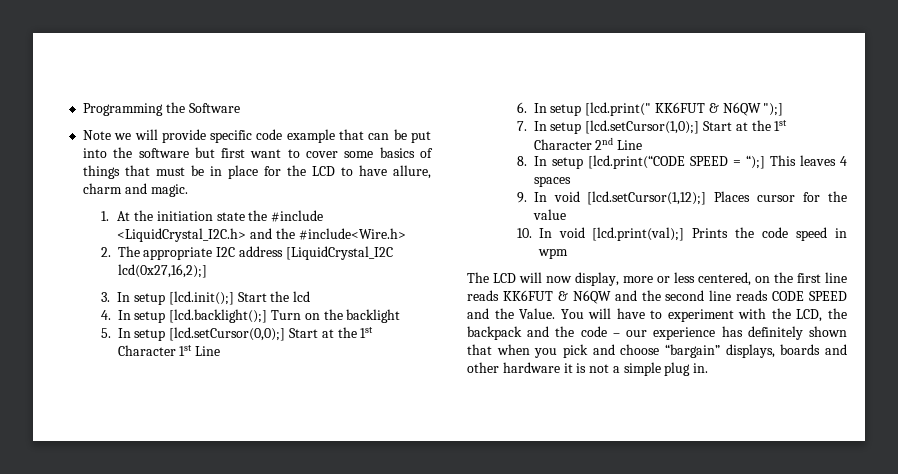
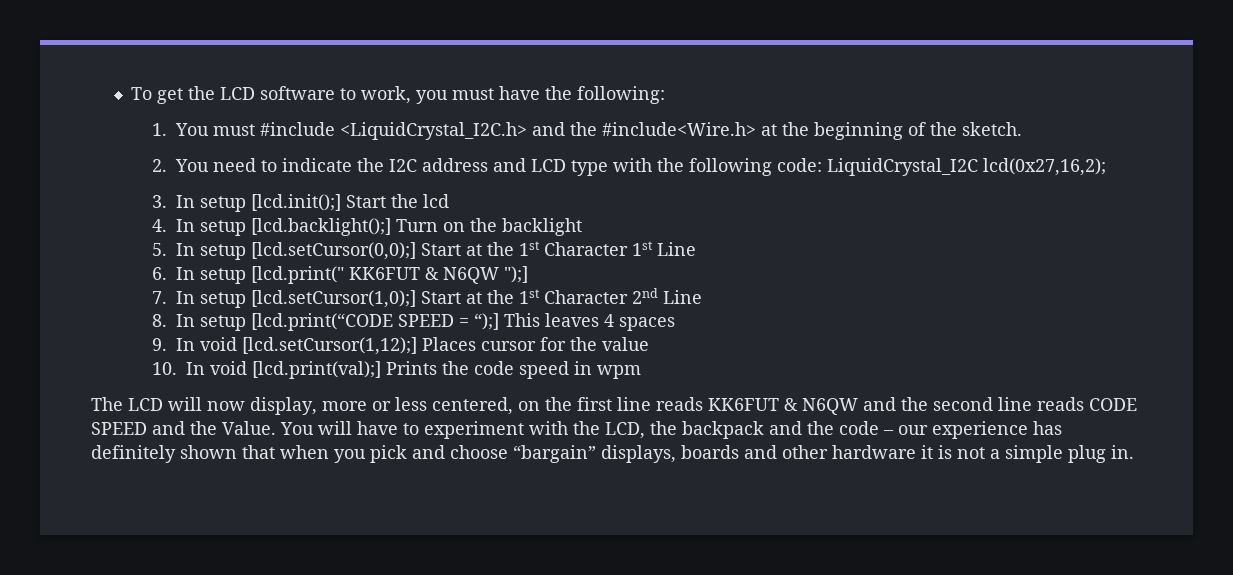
[82,102,240,116] [82,129,431,143] [82,147,434,158] [82,165,431,179] [82,183,188,197] [100,210,268,221] Programming the Software // Note we will provide specific code example that can be put into the software but first want to cover some basics of things that must be in place for the LCD to have allure, charm and magic. // 1. At the initiation state the -> [131,86,666,104] [151,123,255,136] To get the LCD software to work, you must have the following: // 1. You must
[100,246,393,260] [117,264,207,278] // 2. The appropriate I2C address [LiquidCrystal_I2C lcd(0x27,16,2);] -> [760,122,1022,140] [151,158,1106,176] at the beginning of the sketch. // 2. You need to indicate the I2C address and LCD type with the following code: LiquidCrystal_I2C lcd(0x27,16,2);

